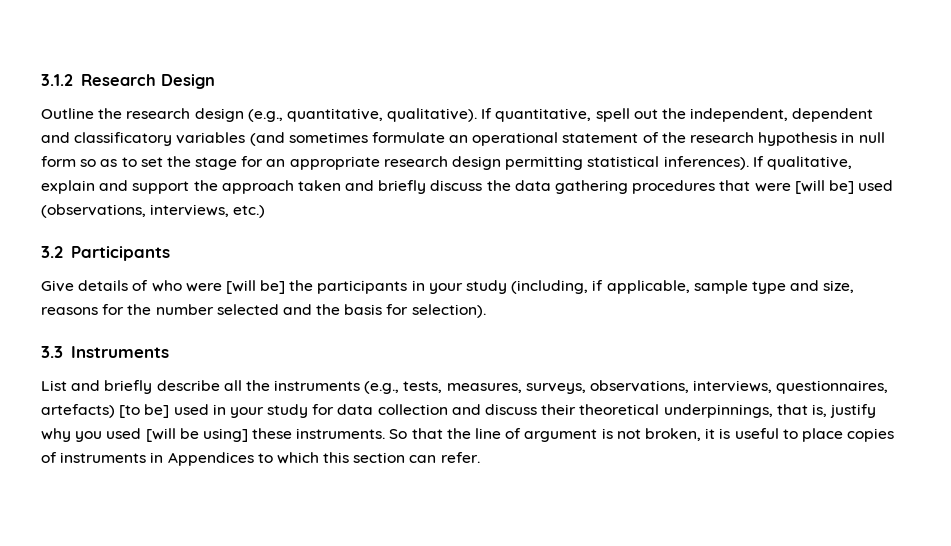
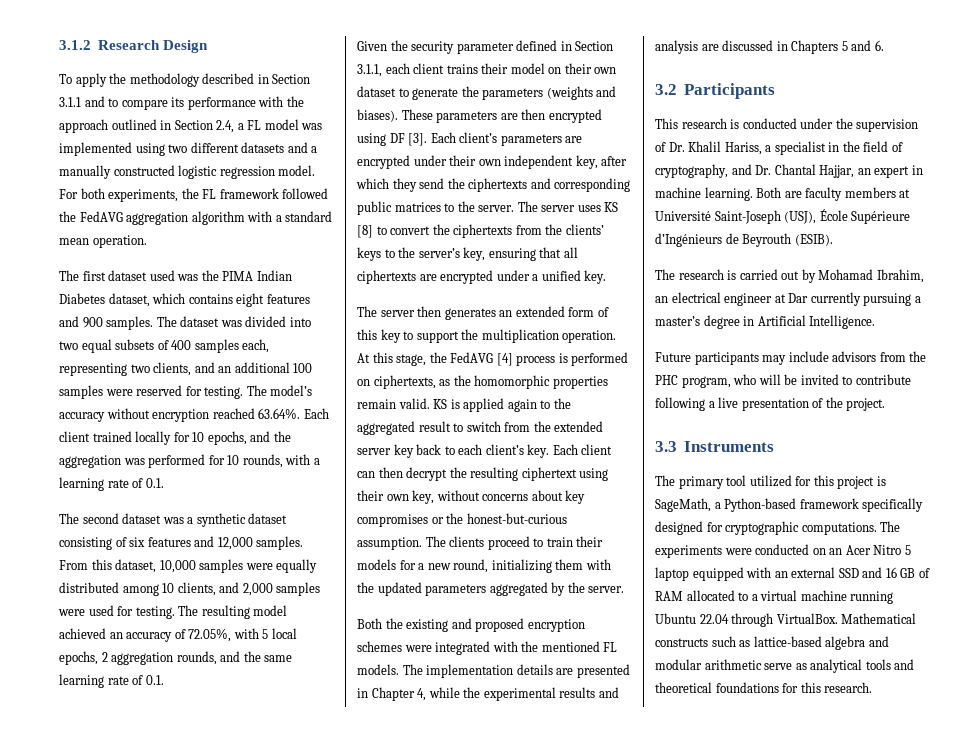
[41,108,874,122] [41,132,885,146] [41,156,852,170] [41,180,894,194] [41,204,266,218] [41,246,170,261] [41,280,855,294] [41,304,486,318] [41,346,169,358] [41,380,889,394] [41,404,877,418] [41,428,895,442] [41,452,480,466] Outline the research design (e.g., quantitative, qualitative). If quantitative, spell out the independent, dependent and classificatory variables (and sometimes formulate an operational statement of the research hypothesis in null form so as to set the stage for an appropriate research design permitting statistical inferences). If qualitative, explain and support the approach taken and briefly discuss the data gathering procedures that were [will be] used (observations, interviews, etc.) // 3.2 Participants // Give details of who were [will be] the participants in your study (including, if applicable, sample type and size, reasons for the number selected and the basis for selection). // 3.3 Instruments // List and briefly describe all the instruments (e.g., tests, measures, surveys, observations, interviews, questionnaires, artefacts) [to be] used in your study for data collection and discuss their theoretical underpinnings, that is, justify why you used [will be using] these instruments. So that the line of argument is not broken, it is useful to place copies of instruments in Appendices to which this section can refer. -> [59,73,311,87] [59,96,304,110] [59,119,323,133] [59,142,318,156] [59,165,316,179] [59,188,329,202] [59,211,333,225] [59,235,147,248] [59,270,292,281] [59,293,310,307] [59,316,311,330] [59,339,270,353] [59,362,313,376] [59,385,313,399] [59,408,329,422] [59,431,291,445] [59,454,320,468] [59,477,164,491] [59,513,288,527] [59,536,304,550] [59,559,318,573] [59,582,321,596] [58,605,288,619] [59,628,297,642] [59,651,293,665] [59,674,164,688] [357,40,614,54] [357,63,617,77] [357,86,617,100] [357,109,602,123] [357,132,583,146] [357,155,628,169] [356,178,631,192] [357,201,619,215] [357,224,604,238] [357,247,578,261] [357,270,607,284] [357,306,609,320] [357,329,617,343] [357,352,629,366] [357,375,608,389] [357,398,571,412] [357,421,604,435] [357,444,613,458] [357,467,609,481] [357,490,586,504] [357,513,567,527] [357,536,604,550] [357,559,611,573] [357,582,625,596] [357,618,585,632] [357,641,618,655] [357,664,630,678] [357,687,619,701] [655,40,884,54] [655,83,775,99] [655,118,919,132] [655,141,903,155] [655,164,923,178] [655,187,911,201] [655,209,911,224] [655,233,833,247] [655,269,924,283] [655,292,921,306] [655,315,876,329] [655,351,927,365] [655,374,911,388] [655,397,886,411] [655,441,774,452] [655,475,886,489] [655,498,924,512] [655,521,901,535] [655,544,911,558] [655,567,930,581] [655,590,894,604] [655,613,917,627] [655,636,889,650] [655,659,915,673] [655,682,873,693] To apply the methodology described in Section 3.1.1 and to compare its performance with the approach outlined in Section 2.4, a FL model was implemented using two different datasets and a manually constructed logistic regression model. For both experiments, the FL framework followed the FedAVG aggregation algorithm with a standard mean operation. // The first dataset used was the PIMA Indian Diabetes dataset, which contains eight features and 900 samples. The dataset was divided into two equal subsets of 400 samples each, representing two clients, and an additional 100 samples were reserved for testing. The model’s accuracy without encryption reached 63.64%. Each client trained locally for 10 epochs, and the aggregation was performed for 10 rounds, with a learning rate of 0.1. // The second dataset was a synthetic dataset consisting of six features and 12,000 samples. From this dataset, 10,000 samples were equally distributed among 10 clients, and 2,000 samples were used for testing. The resulting model achieved an accuracy of 72.05%, with 5 local epochs, 2 aggregation rounds, and the same learning rate of 0.1. // Given the security parameter defined in Section 3.1.1, each client trains their model on their own dataset to generate the parameters (weights and biases). These parameters are then encrypted using DF [3]. Each client’s parameters are encrypted under their own independent key, after which they send the ciphertexts and corresponding public matrices to the server. The server uses KS [8] to convert the ciphertexts from the clients’ keys to the server’s key, ensuring that all ciphertexts are encrypted under a unified key. // The server then generates an extended form of this key to support the multiplication operation. At this stage, the FedAVG [4] process is performed on ciphertexts, as the homomorphic properties remain valid. KS is applied again to the aggregated result to switch from the extended server key back to each client’s key. Each client can then decrypt the resulting ciphertext using their own key, without concerns about key compromises or the honest-but-curious assumption. The clients proceed to train their models for a new round, initializing them with the updated parameters aggregated by the server. // Both the existing and proposed encryption schemes were integrated with the mentioned FL models. The implementation details are presented in Chapter 4, while the experimental results and analysis are discussed in Chapters 5 and 6. // 3.2 Participants // This research is conducted under the supervision of Dr. Khalil Hariss, a specialist in the field of cryptography, and Dr. Chantal Hajjar, an expert in machine learning. Both are faculty members at Université Saint-Joseph (USJ), École Supérieure d’Ingénieurs de Beyrouth (ESIB). // The research is carried out by Mohamad Ibrahim, an electrical engineer at Dar currently pursuing a master’s degree in Artificial Intelligence. // Future participants may include advisors from the PHC program, who will be invited to contribute following a live presentation of the project. // 3.3 Instruments // The primary tool utilized for this project is SageMath, a Python-based framework specifically designed for cryptographic computations. The experiments were conducted on an Acer Nitro 5 laptop equipped with an external SSD and 16 GB of RAM allocated to a virtual machine running Ubuntu 22.04 through VirtualBox. Mathematical constructs such as lattice-based algebra and modular arithmetic serve as analytical tools and theoretical foundations for this research.

